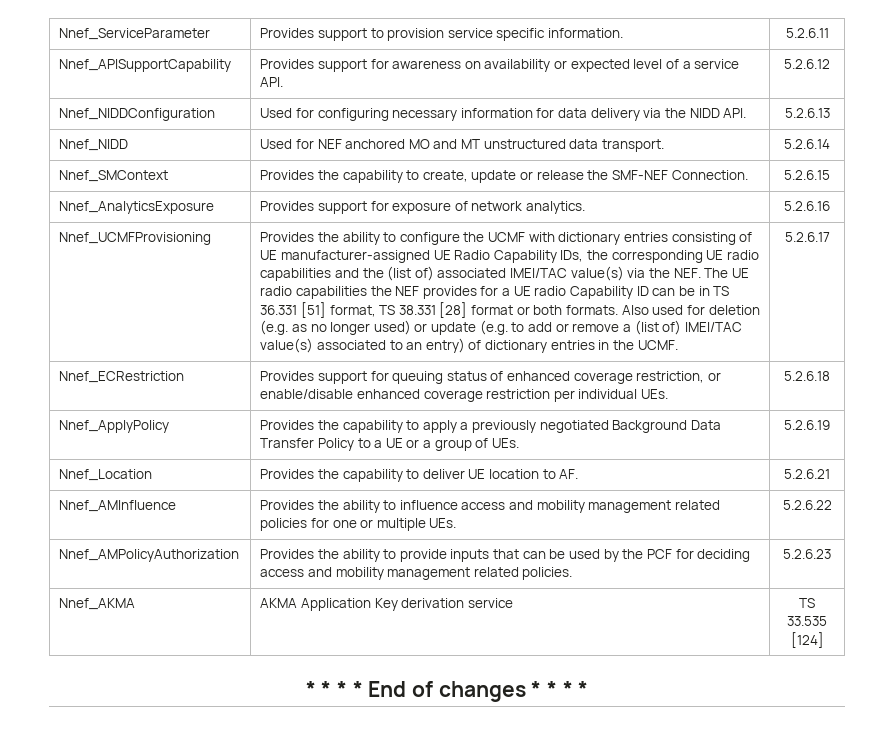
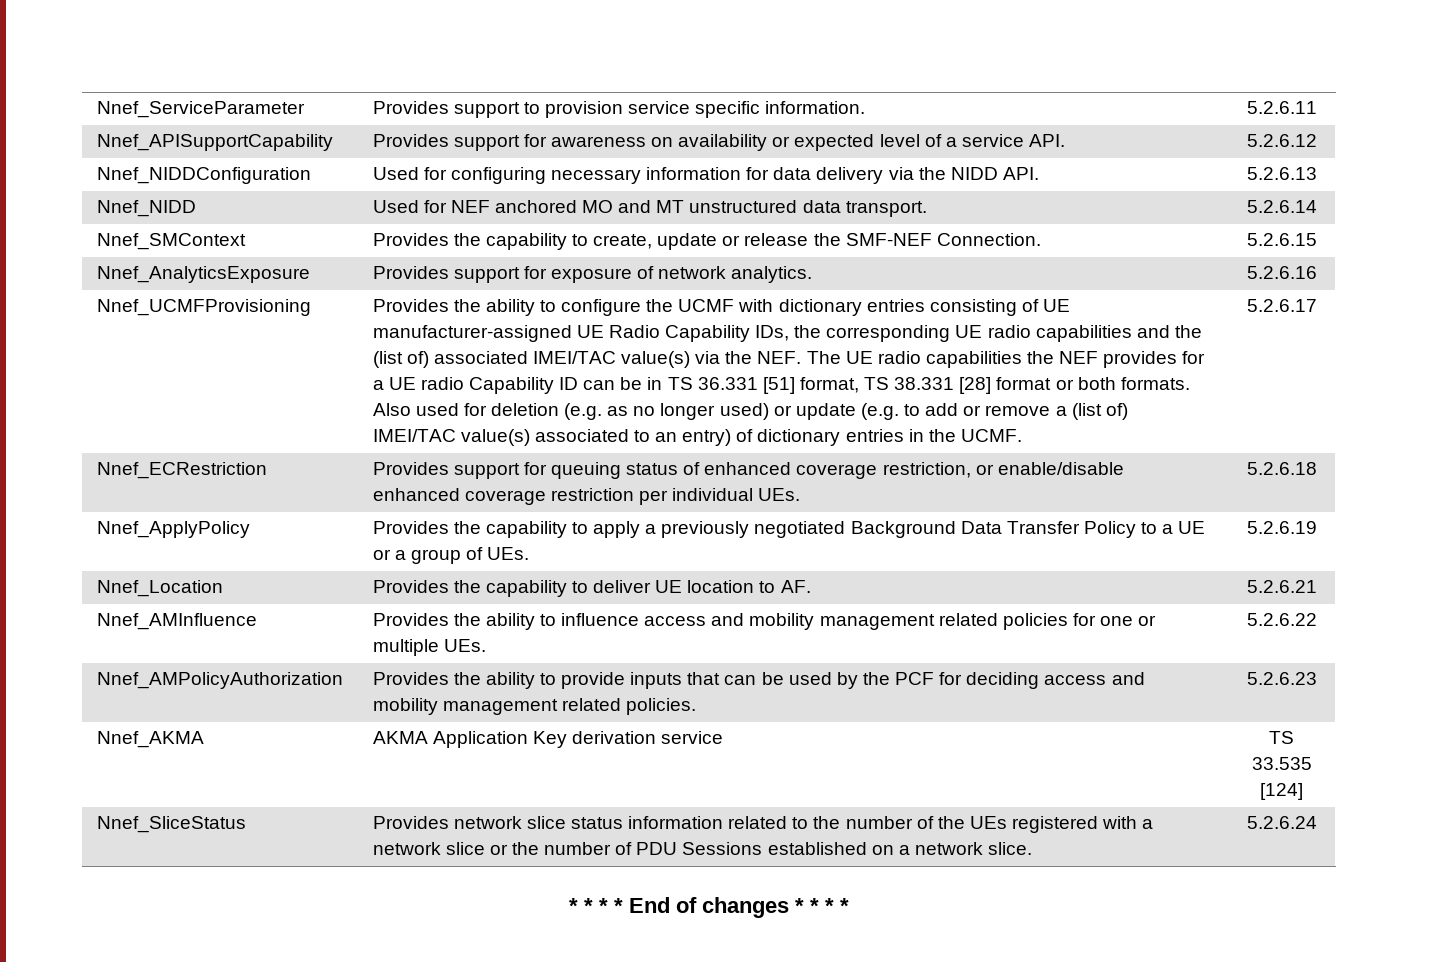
(824, 640) none -> [96,816,246,833] [372,816,1154,833] [372,842,1033,855] [1246,816,1317,829] // Nnef_SliceStatus | Provides network slice status information related to the number of the UEs registered with a network slice or the number of PDU Sessions established on a network slice. | 5.2.6.24

